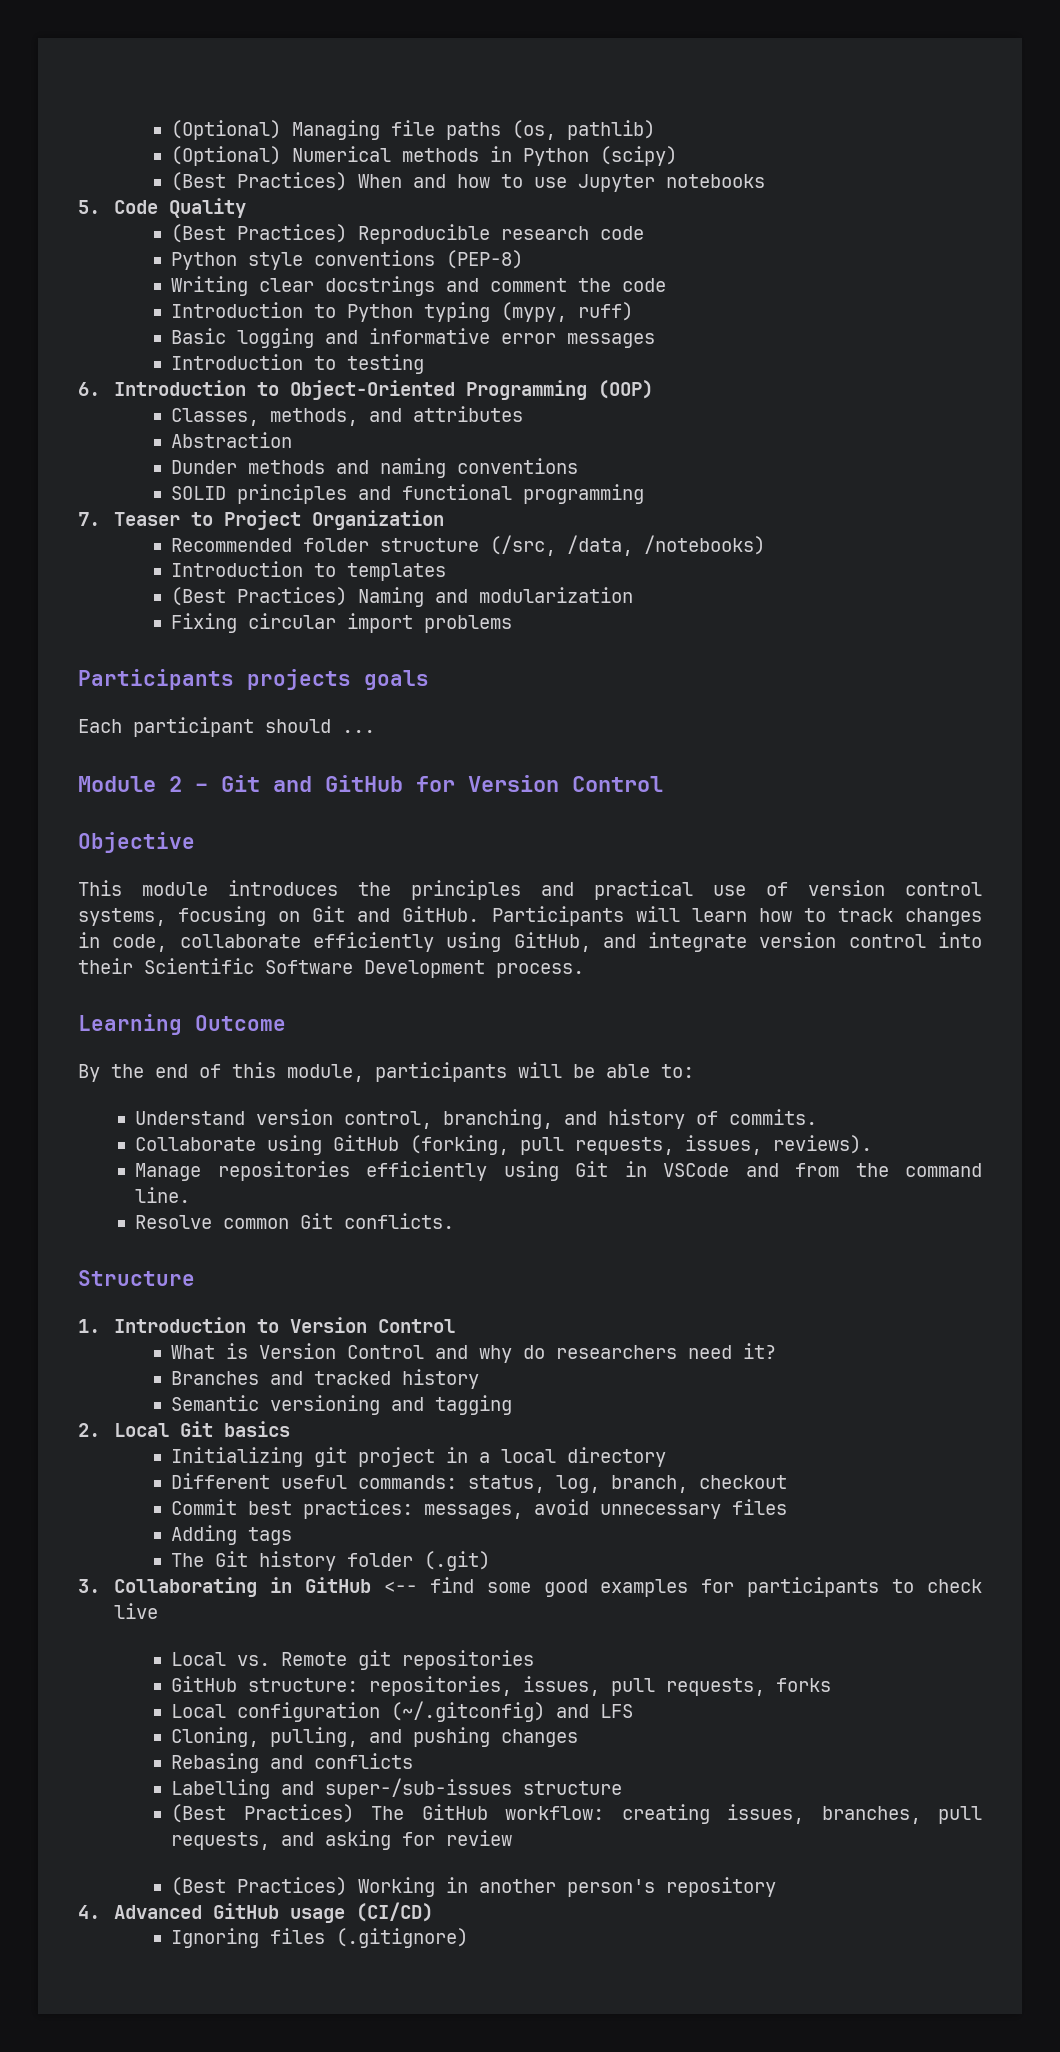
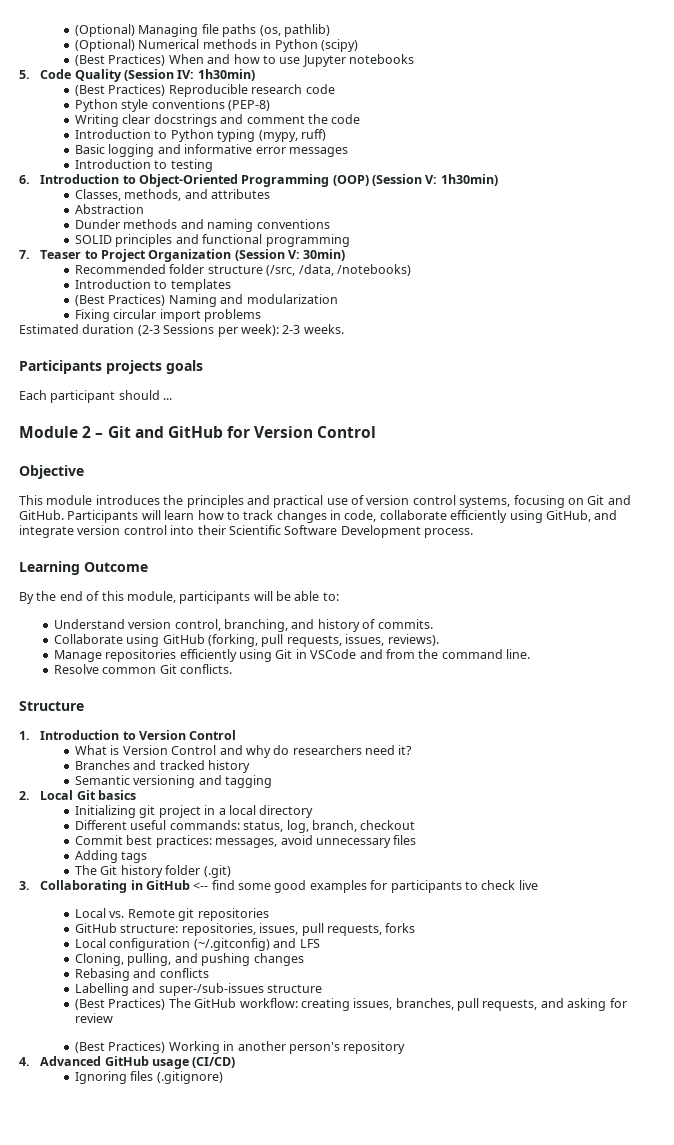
(247, 208) none -> [123,69,255,81] (Session IV: 1h30min)
(654, 389) none -> [372,174,498,186] (Session V: 1h30min)
(445, 520) none -> [234,249,346,261] (Session V: 30min)
(513, 624) none -> [19,324,344,337] // Estimated duration (2-3 Sessions per week): 2-3 weeks.

